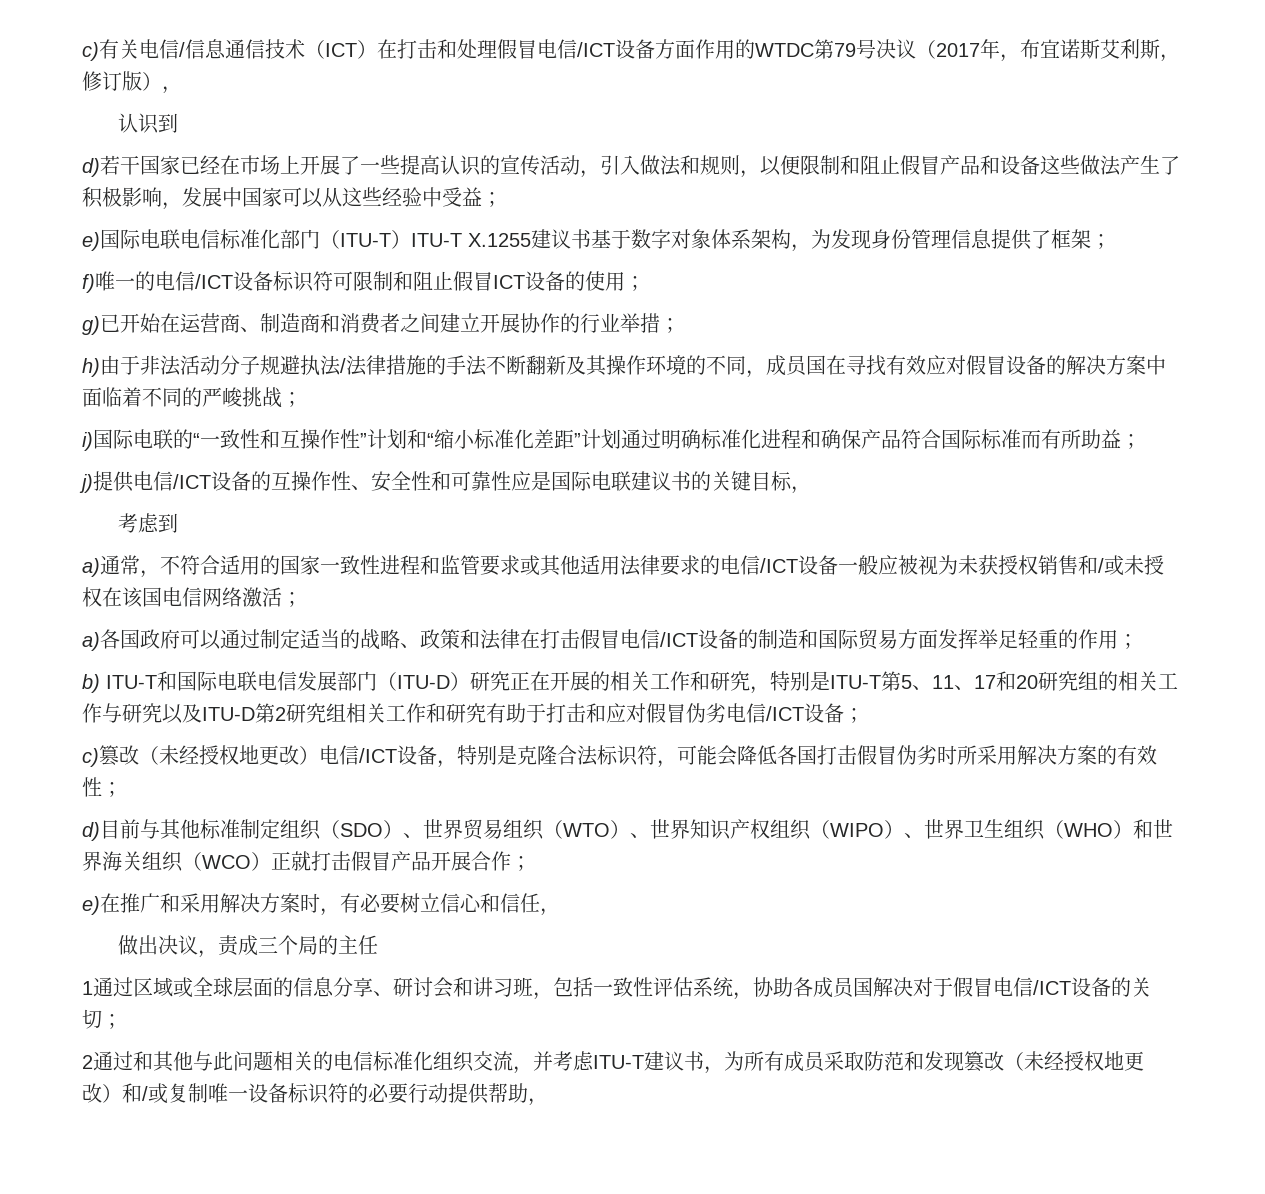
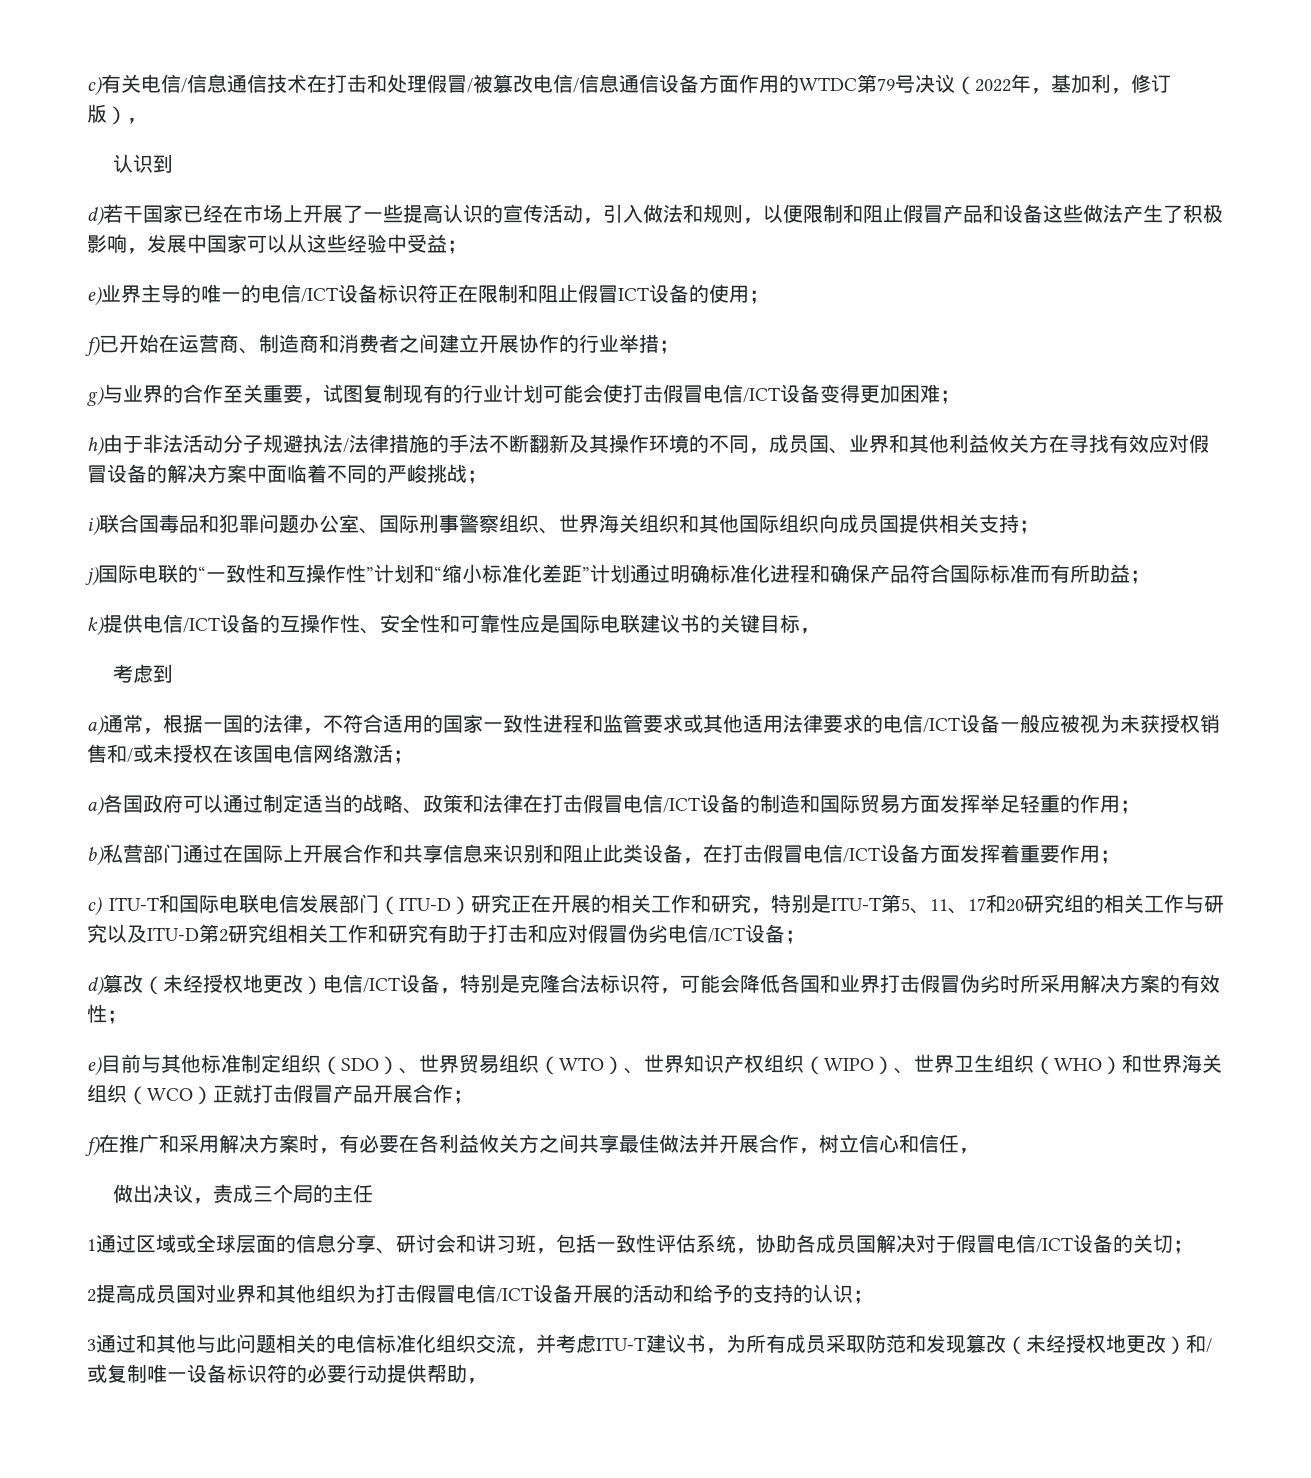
[305,40,377,59] （ICT） -> (307, 83) none
[537,39,615,59] 电信/ICT -> [467,74,659,93] /被篡改电信/信息通信
[936,39,1160,62] 2017年，布宜诺斯艾利斯 -> [975,74,1111,94] 2022年，基加利
[100,229,1111,252] [82,274,95,293] 国际电联电信标准化部门（ITU-T）ITU-T X.1255建议书基于数字对象体系架构，为发现身份管理信息提供了框架； // f) -> [101,284,201,303] 业界主导的
[333,271,353,291] 可 -> [438,284,478,303] 正在
[82,316,100,335] g) -> [85,336,100,356] f)
(680, 325) none -> [87,384,960,406] // g)与业界的合作至关重要，试图复制现有的行业计划可能会使打击假冒电信/ICT设备变得更加困难；
(826, 365) none -> [829,434,1049,454] 、业界和其他利益攸关方
(93, 441) none -> [99,514,1039,534] [85,566,99,586] 联合国毒品和犯罪问题办公室、国际刑事警察组织、世界海关组织和其他国际组织向成员国提供相关支持； // j)
[79,474,93,493] j) -> [87,616,104,636] k)
(160, 574) none -> [163,714,323,734] 根据一国的法律，
(100, 683) none -> [103,844,1120,864] [87,896,102,916] 私营部门通过在国际上开展合作和共享信息来识别和阻止此类设备，在打击假冒电信/ICT设备方面发挥着重要作用； // c)
[82,748,99,767] c) -> [87,976,104,996] d)
(817, 755) none -> [820,974,880,993] 和业界
[82,822,100,841] d) -> [87,1056,102,1076] e)
[82,896,100,915] e) -> [85,1136,100,1156] f)
(400, 903) none -> [399,1134,819,1154] 在各利益攸关方之间共享最佳做法并开展合作，
(93, 1062) none -> [96,1284,873,1304] [87,1339,96,1351] 提高成员国对业界和其他组织为打击假冒电信/ICT设备开展的活动和给予的支持的认识； // 3

